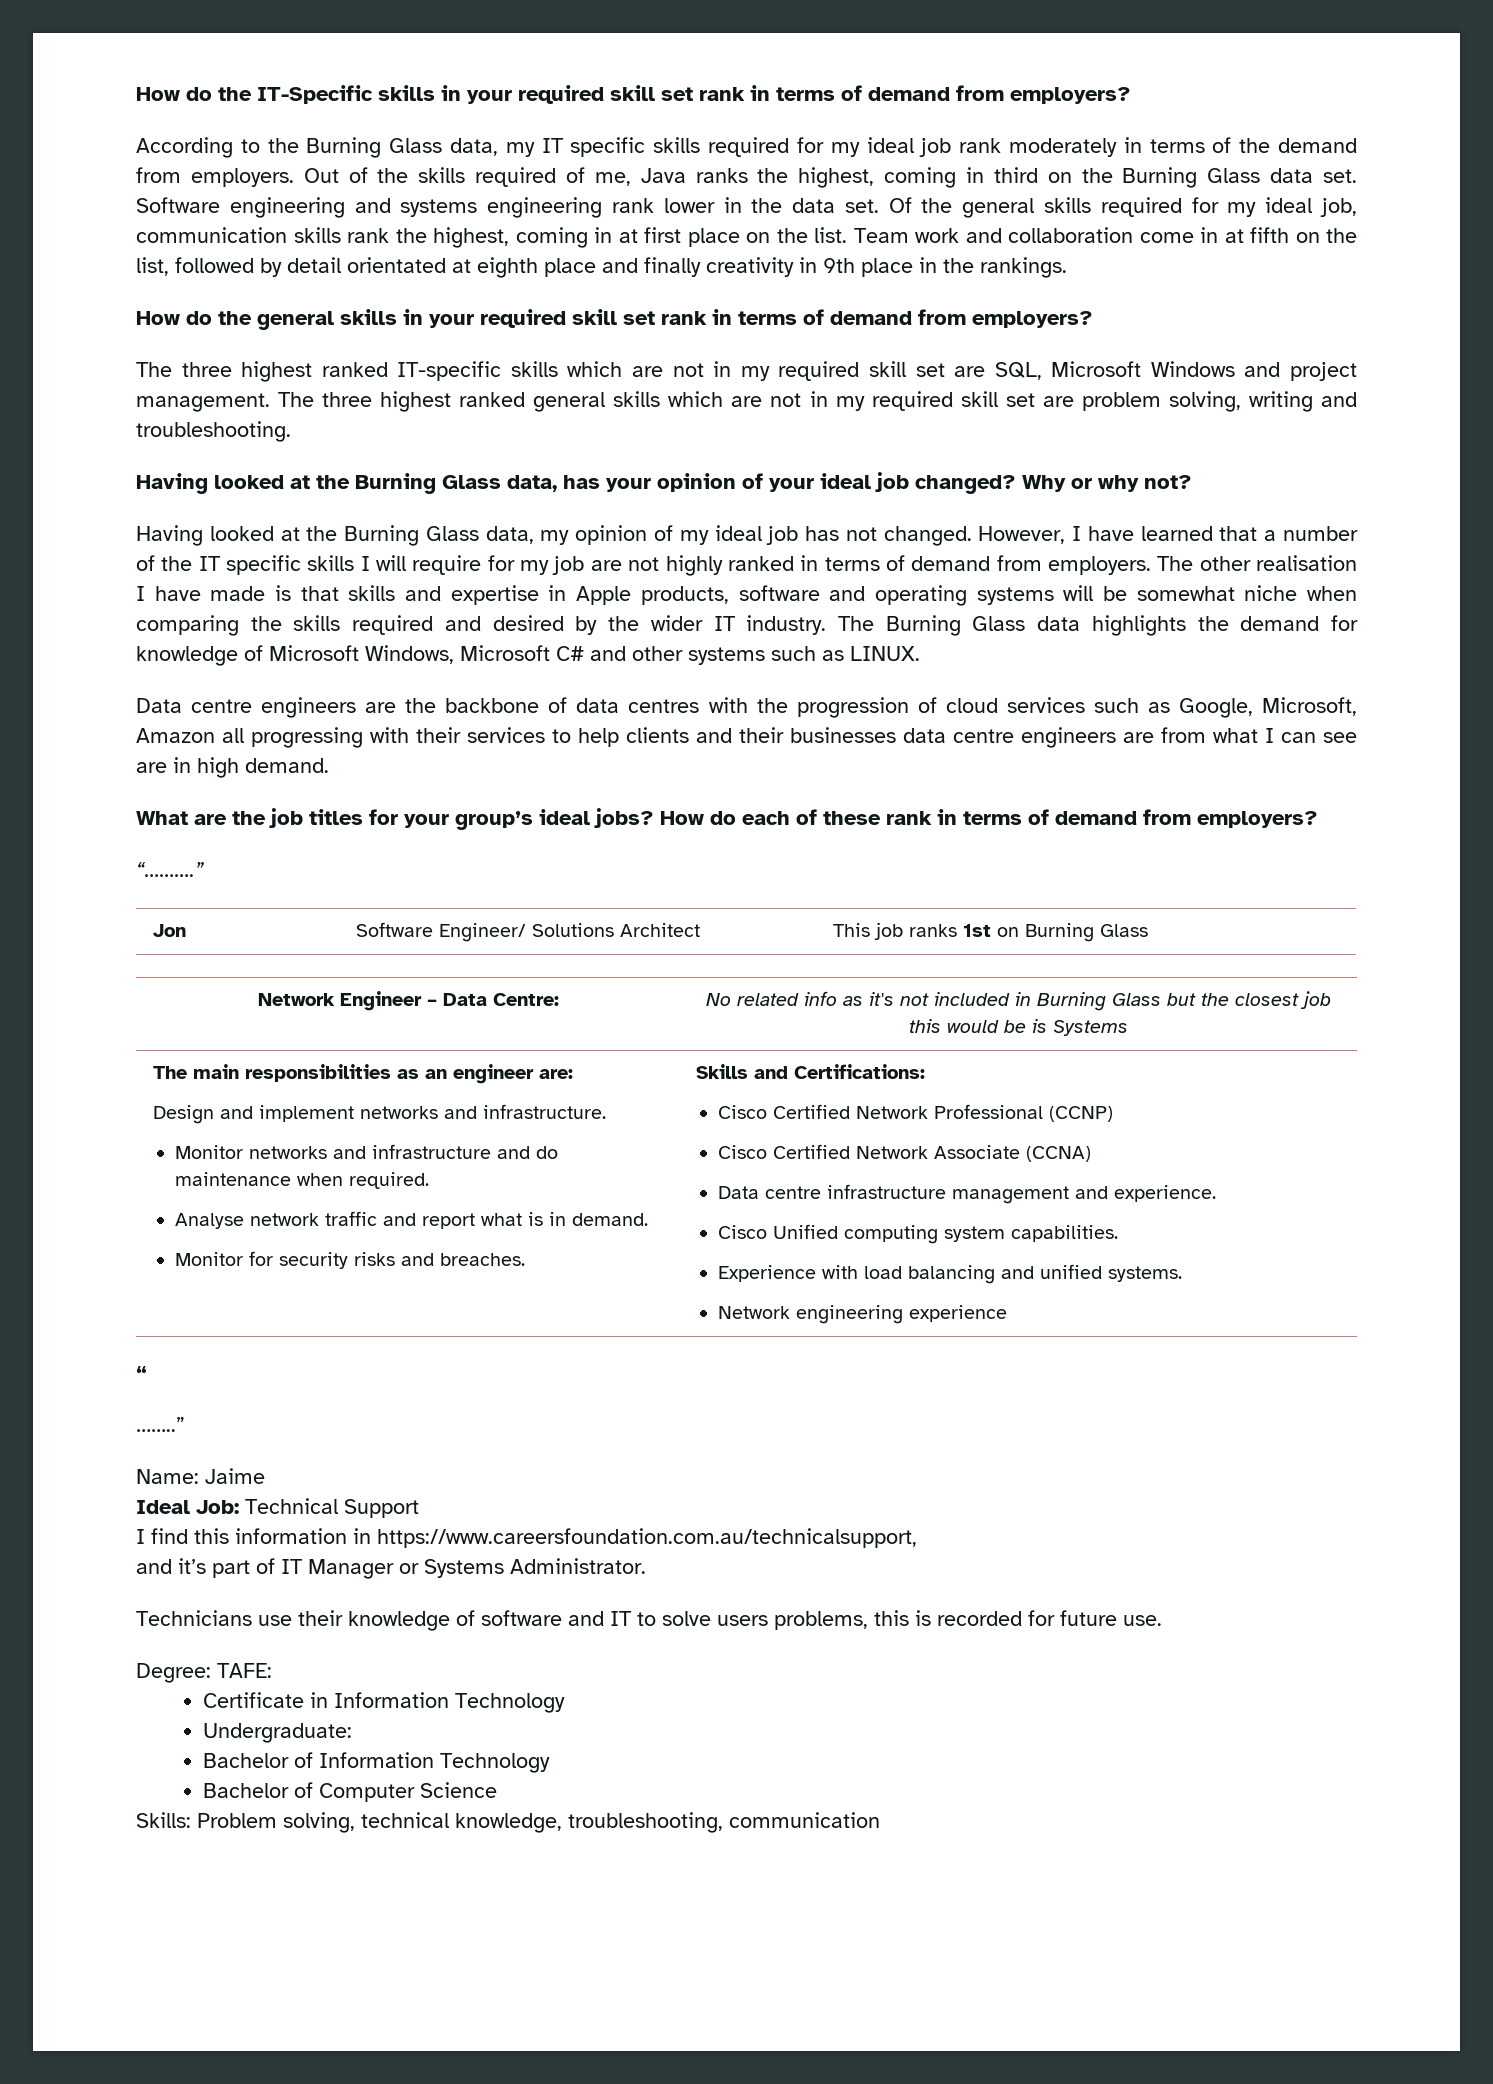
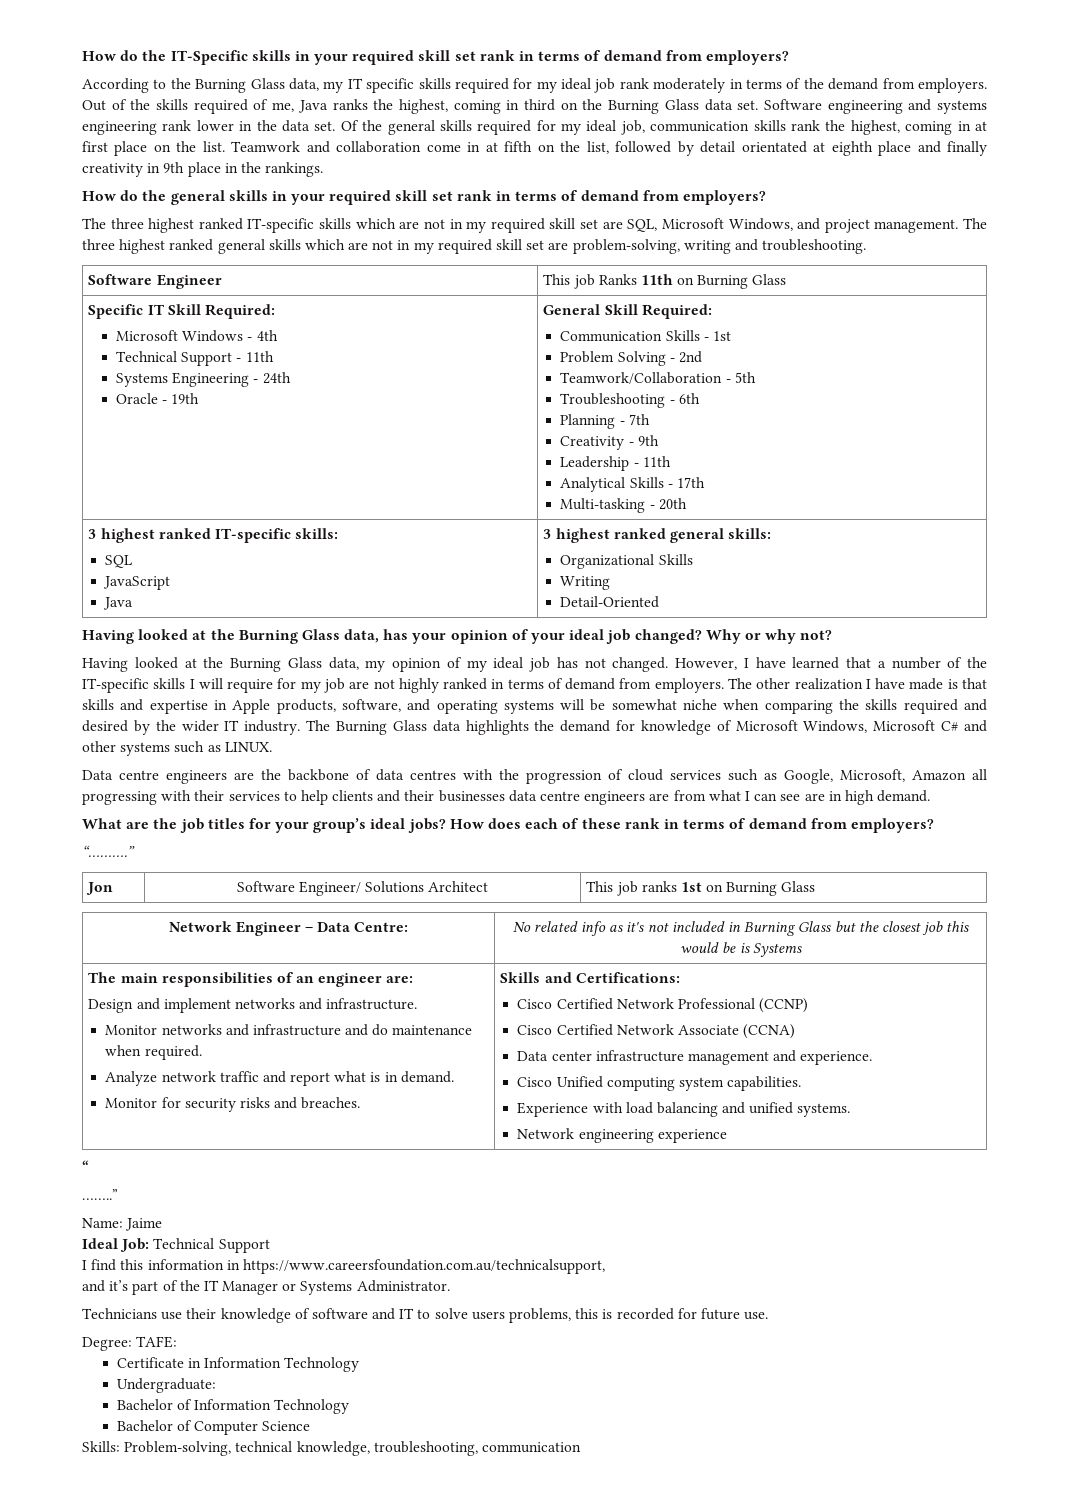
[853,228,959,243] Team work -> [231,141,301,152] Teamwork
[1150,361,1235,377] Windows -> [728,218,793,231] Windows,
[1081,391,1241,412] problem solving, -> [572,239,680,254] problem-solving,
(291, 431) none -> [88,274,222,289] [543,274,787,289] [88,304,275,319] [115,330,278,342] [115,351,274,366] [115,372,291,387] [115,393,200,404] [543,304,712,319] [560,330,731,342] [560,351,702,366] [560,372,756,384] [560,393,700,408] [560,414,650,429] [560,435,659,450] [560,456,671,471] [560,477,705,492] [560,498,687,513] [88,528,339,543] [105,555,133,568] [103,576,171,590] [103,597,134,610] [543,528,772,543] [560,554,693,569] [560,576,611,590] [560,596,660,608] // Software Engineer | This job Ranks 11th on Burning Glass // Specific IT Skill Required: // Microsoft Windows - 4th // Technical Support - 11th // Systems Engineering - 24th // Oracle - 19th | General Skill Required: // Communication Skills - 1st // Problem Solving - 2nd // Teamwork/Collaboration - 5th // Troubleshooting - 6th // Planning - 7th // Creativity - 9th // Leadership - 11th // Analytical Skills - 17th // Multi-tasking - 20th // 3 highest ranked IT-specific skills: // SQL // JavaScript // Java | 3 highest ranked general skills: // Organizational Skills // Writing // Detail-Oriented
[198,555,302,575] IT specific -> [82,678,149,693] IT-specific
[1255,555,1357,571] realisation -> [794,678,863,690] realization
[738,585,820,601] software -> [341,699,401,712] software,
[710,811,736,825] do -> [488,818,522,829] does
[396,1069,419,1079] as -> [276,972,293,983] of
[174,1213,244,1229] Analyse -> [105,1071,158,1086] Analyze
[764,1186,821,1199] centre -> [551,1051,592,1061] center
(275, 1566) none -> [179,1280,200,1291] the
[197,1812,355,1833] Problem solving, -> [124,1441,232,1456] Problem-solving,

